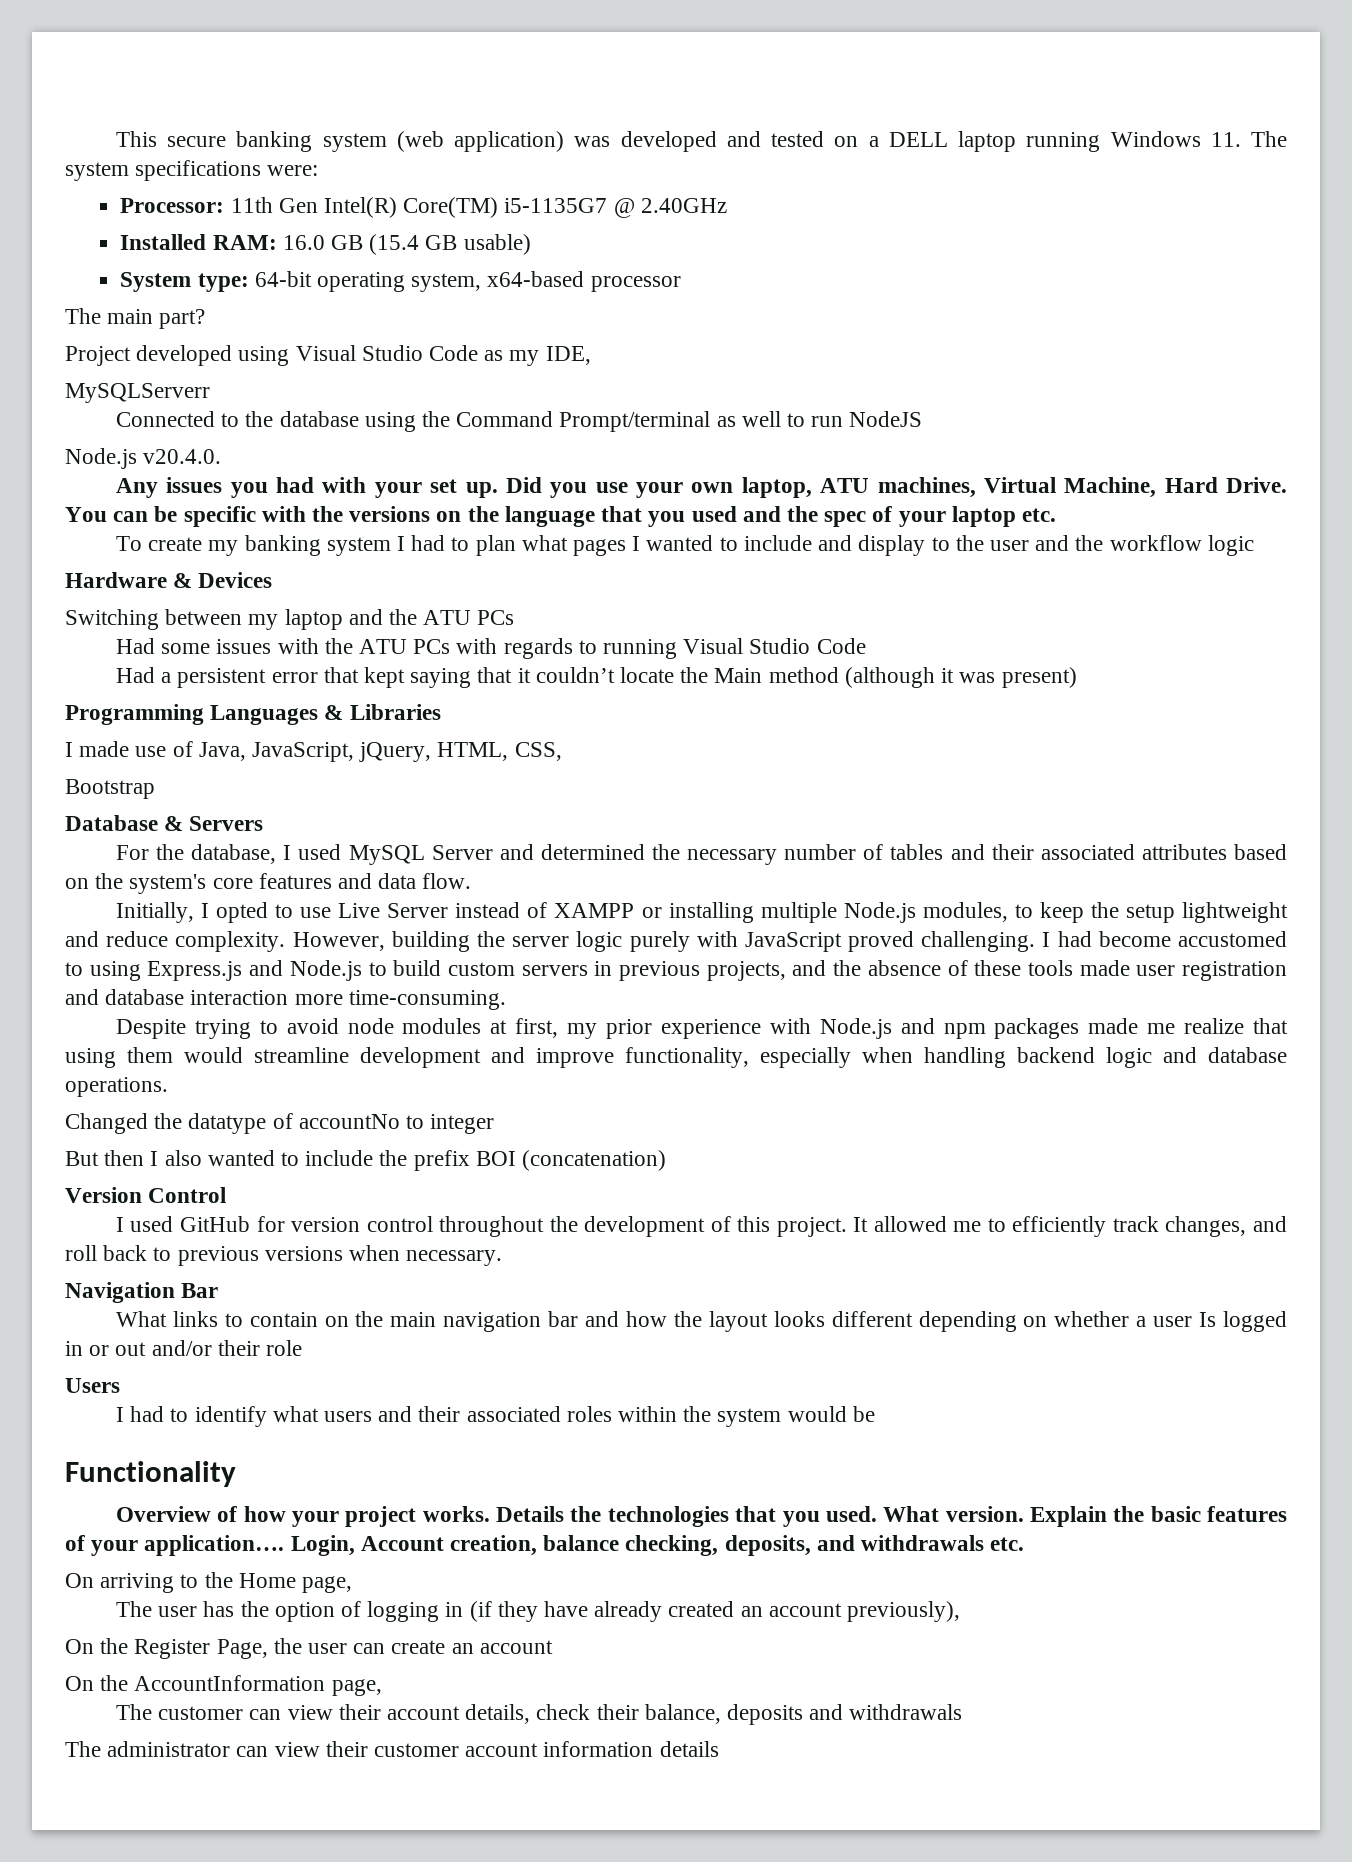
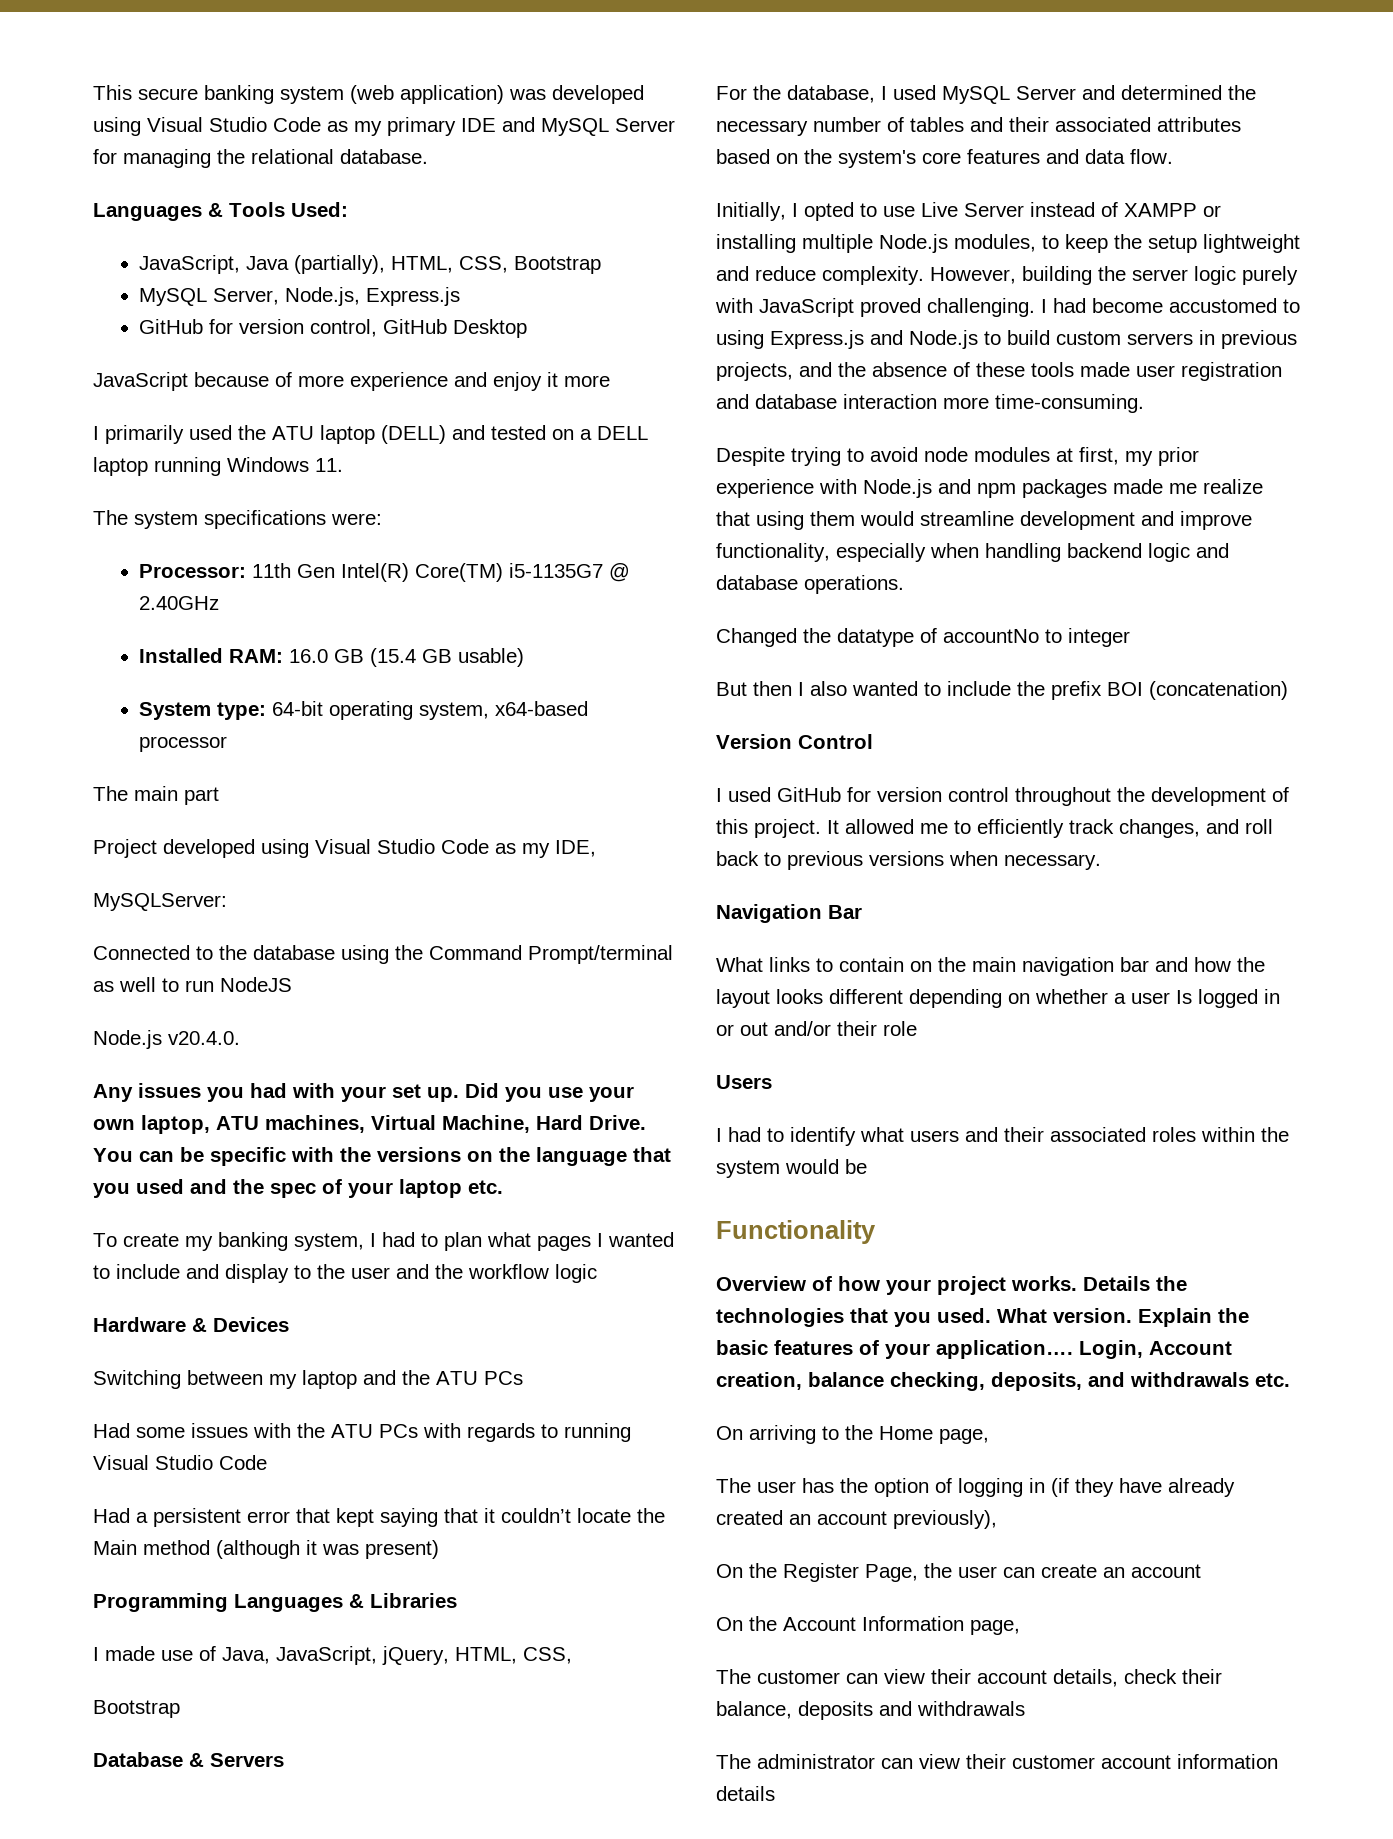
(717, 141) none -> [93,117,675,136] [93,149,428,168] [93,202,348,221] [139,255,602,274] [139,287,461,306] [139,319,528,338] [93,372,610,391] [93,425,446,444] using Visual Studio Code as my primary IDE and MySQL Server for managing the relational database. // Languages & Tools Used: // JavaScript, Java (partially), HTML, CSS, Bootstrap // MySQL Server, Node.js, Express.js // GitHub for version control, GitHub Desktop // JavaScript because of more experience and enjoy it more // I primarily used the ATU laptop (DELL)
(1241, 139) none -> (343, 465) //
[159,309,206,329] part? -> [184,787,219,805] part
[65,383,210,403] MySQLServerr -> [93,893,227,911] MySQLServer:
[326,537,391,556] system -> [294,1233,364,1251] system,
[134,1675,326,1691] AccountInformation -> [783,1616,964,1631] Account Information

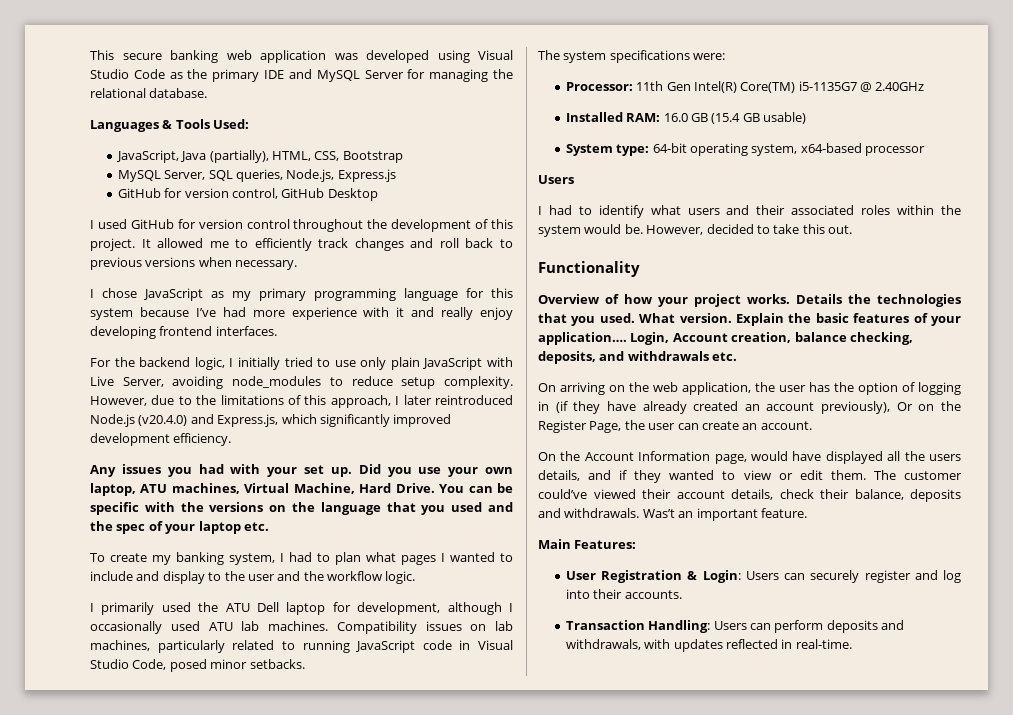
[280,85,504,104] system (web application) -> [226,50,326,63] web application
[354,121,382,136] my -> [187,69,208,79] the
(280, 296) none -> [208,169,283,182] SQL queries,
[93,372,610,391] [93,425,648,444] [93,457,343,476] [93,510,382,529] [139,563,631,582] [139,596,220,610] [139,648,525,667] [139,701,589,720] [139,736,228,752] [93,786,219,805] [93,839,596,858] [93,893,227,911] [93,945,673,964] [93,977,292,992] [93,1030,240,1049] JavaScript because of more experience and enjoy it more // I primarily used the ATU laptop (DELL) and tested on a DELL laptop running Windows 11. // The system specifications were: // Processor: 11th Gen Intel(R) Core(TM) i5-1135G7 @ 2.40GHz // Installed RAM: 16.0 GB (15.4 GB usable) // System type: 64-bit operating system, x64-based processor // The main part // Project developed using Visual Studio Code as my IDE, // MySQLServer: // Connected to the database using the Command Prompt/terminal as well to run NodeJS // Node.js v20.4.0. -> [90,219,513,232] [90,238,513,251] [90,257,298,270] [90,288,513,301] [90,307,513,320] [90,326,277,339] [90,357,513,370] [90,376,513,389] [90,395,513,408] [90,414,452,427] [90,433,232,446] I used GitHub for version control throughout the development of this project. It allowed me to efficiently track changes and roll back to previous versions when necessary. // I chose JavaScript as my primary programming language for this system because I’ve had more experience with it and really enjoy developing frontend interfaces. // For the backend logic, I initially tried to use only plain JavaScript with Live Server, avoiding node_modules to reduce setup complexity. However, due to the limitations of this approach, I later reintroduced Node.js (v20.4.0) and Express.js, which significantly improved development efficiency.
[555,1264,597,1283] [93,1317,289,1332] [93,1370,523,1389] [93,1423,631,1442] [93,1455,267,1470] [93,1508,665,1527] [93,1540,439,1559] [93,1593,457,1612] [93,1646,572,1665] [93,1700,180,1718] [93,1752,284,1767] [716,85,1256,104] [716,117,1241,136] [716,149,1173,168] [716,202,1221,221] [716,234,1300,253] [716,266,1298,285] [715,298,1300,317] [716,330,1297,349] [716,362,1282,381] [716,394,1144,413] [716,447,1199,466] [716,479,1263,498] [716,511,1252,530] [716,543,1229,562] [716,575,904,594] [716,628,1130,647] [716,681,1288,700] [716,734,873,749] [716,787,1289,806] [716,819,1273,838] [716,851,1101,870] [716,904,862,923] [716,957,1265,976] [716,989,1280,1008] [716,1021,917,1036] logic // Hardware & Devices // Switching between my laptop and the ATU PCs // Had some issues with the ATU PCs with regards to running Visual Studio Code // Had a persistent error that kept saying that it couldn’t locate the Main method (although it was present) // Programming Languages & Libraries // I made use of Java, JavaScript, jQuery, HTML, CSS, // Bootstrap // Database & Servers // For the database, I used MySQL Server and determined the necessary number of tables and their associated attributes based on the system's core features and data flow. // Initially, I opted to use Live Server instead of XAMPP or installing multiple Node.js modules, to keep the setup lightweight and reduce complexity. However, building the server logic purely with JavaScript proved challenging. I had become accustomed to using Express.js and Node.js to build custom servers in previous projects, and the absence of these tools made user registration and database interaction more time-consuming. // Despite trying to avoid node modules at first, my prior experience with Node.js and npm packages made me realize that using them would streamline development and improve functionality, especially when handling backend logic and database operations. // Changed the datatype of accountNo to integer // But then I also wanted to include the prefix BOI (concatenation) // Version Control // I used GitHub for version control throughout the development of this project. It allowed me to efficiently track changes, and roll back to previous versions when necessary. // Navigation Bar // What links to contain on the main navigation bar and how the layout looks different depending on whether a user Is logged in or out and/or their role -> [385,571,416,584] [90,602,513,615] [90,621,513,634] [90,640,513,653] [90,659,305,672] [538,50,726,63] [565,81,925,93] [565,112,807,124] [565,143,926,156] logic. // I primarily used the ATU Dell laptop for development, although I occasionally used ATU lab machines. Compatibility issues on lab machines, particularly related to running JavaScript code in Visual Studio Code, posed minor setbacks. // The system specifications were: // Processor: 11th Gen Intel(R) Core(TM) i5-1135G7 @ 2.40GHz // Installed RAM: 16.0 GB (15.4 GB usable) // System type: 64-bit operating system, x64-based processor
[845,1159,867,1174] be -> [624,224,852,235] be. However, decided to take this out.
[822,1425,989,1444] [716,1478,751,1493] to the Home page, // The -> [609,382,775,395] on the web application, the
[716,1564,743,1578] // On -> [896,402,935,411] Or on
[1131,1564,1201,1578] account -> [760,421,812,430] account.
[716,1669,925,1684] // The customer can view -> [751,451,961,464] [538,470,962,483] [538,489,636,499] would have displayed all the users details, and if they wanted to view or edit them. The customer could’ve viewed
[917,1701,1025,1716] [716,1754,1278,1769] [716,1786,775,1801] withdrawals // The administrator can view their customer account information details -> [564,508,807,521] [538,539,637,549] [565,570,961,583] [565,589,682,599] [565,620,905,633] [565,639,852,652] withdrawals. Was’t an important feature. // Main Features: // User Registration & Login: Users can securely register and log into their accounts. // Transaction Handling: Users can perform deposits and withdrawals, with updates reflected in real-time.

